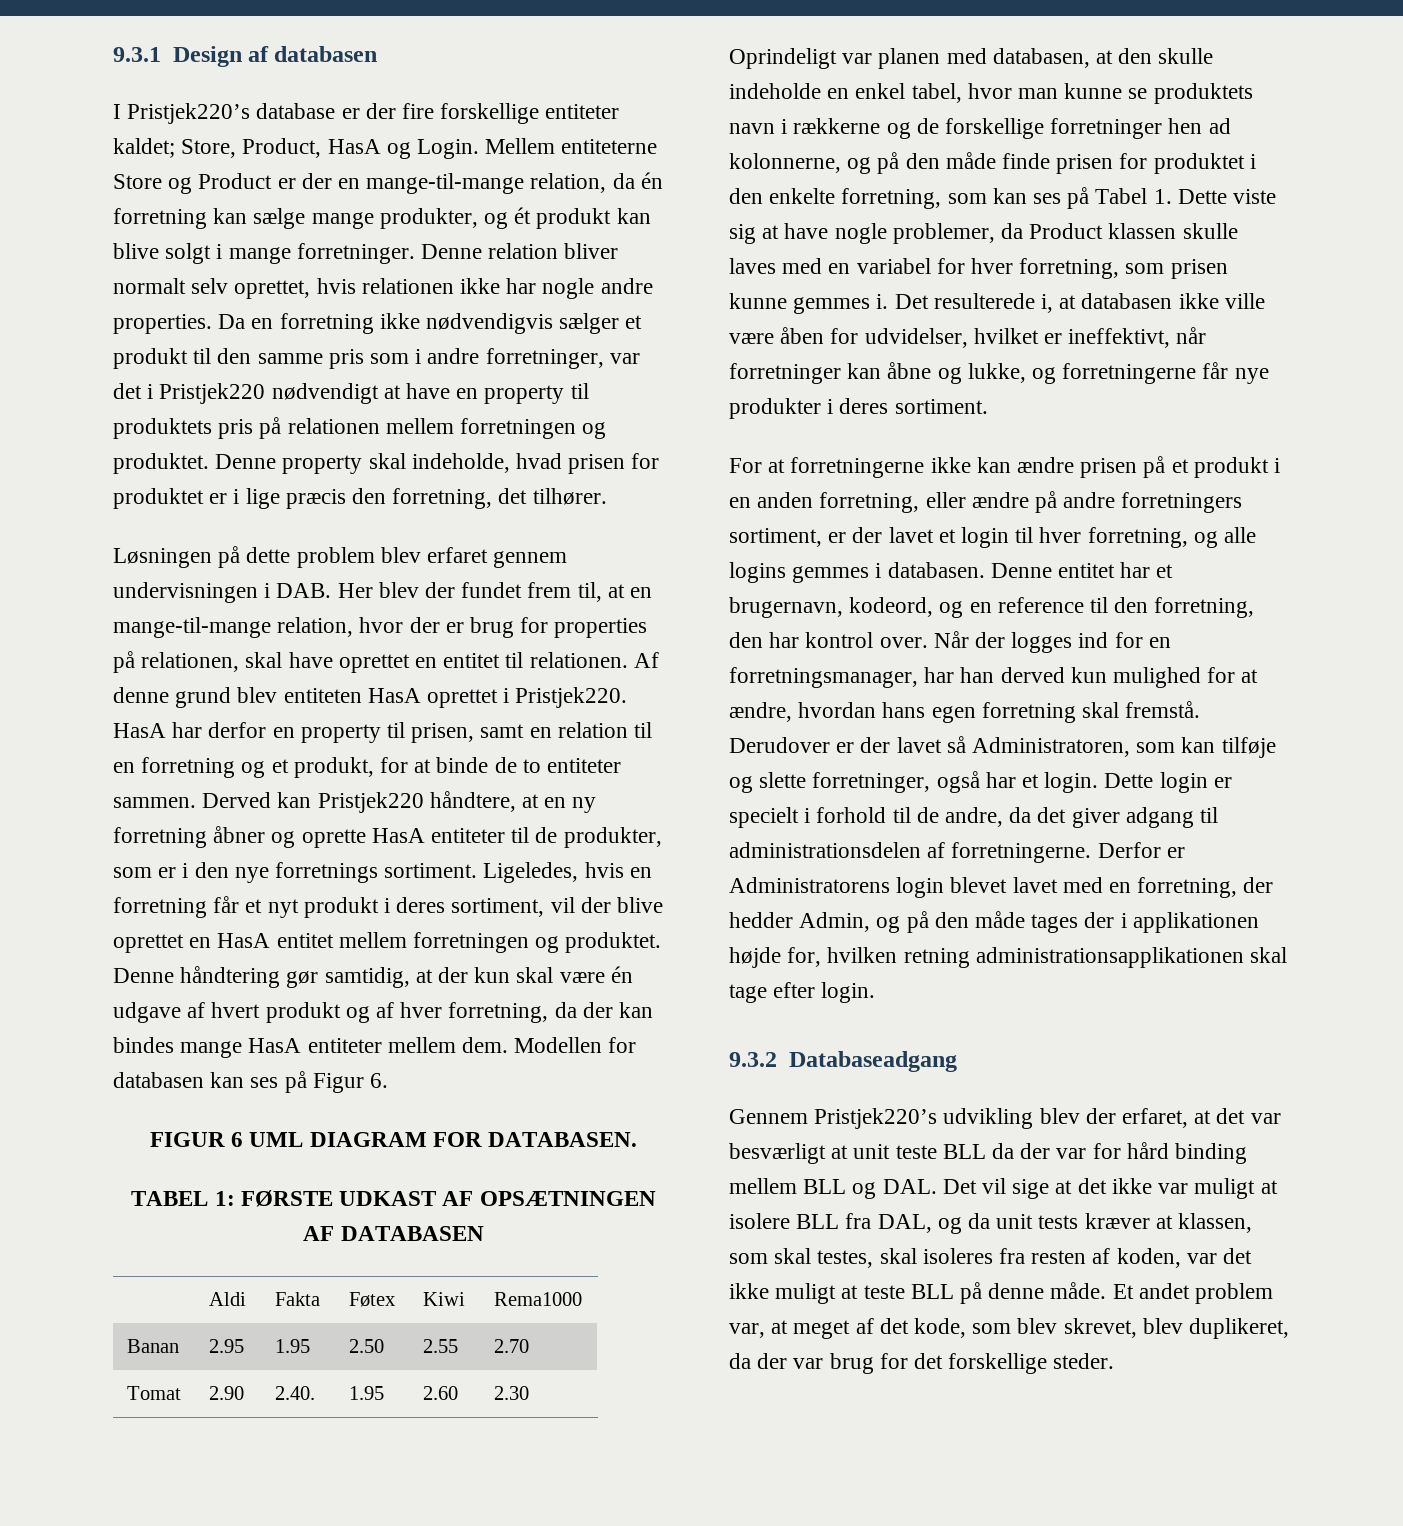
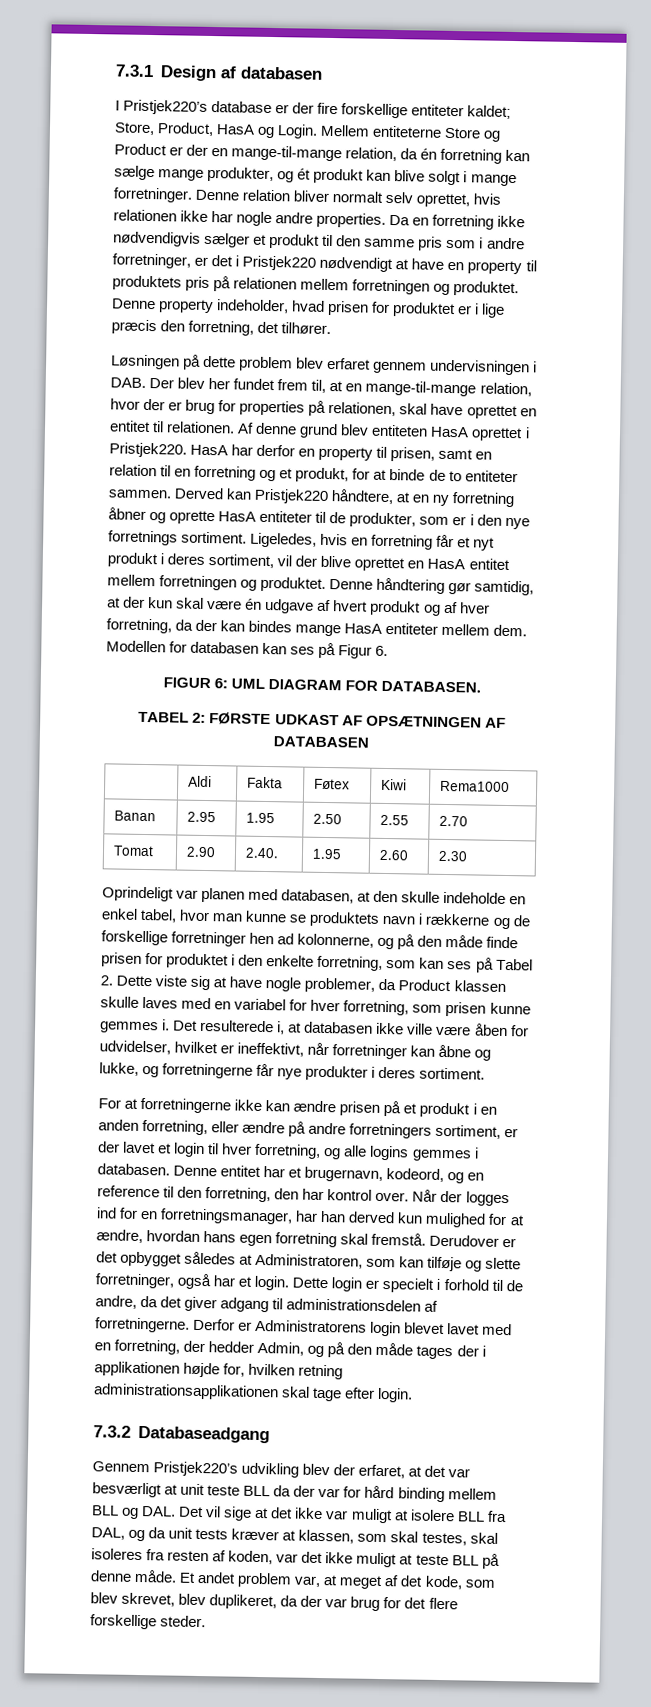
[113,47,161,62] 9.3.1 -> [115,64,154,78] 7.3.1
[609,353,640,364] var -> [194,256,209,266] er
[368,453,510,473] skal indeholde, -> [216,299,290,314] indeholder,
[337,582,456,598] Her blev der -> [149,377,231,390] Der blev her
[231,1132,244,1147] 6 -> [213,678,228,689] 6:
[214,1191,235,1206] 1: -> [192,712,207,724] 2:
[1153,189,1172,204] 1. -> [100,975,113,986] 2.
[860,736,966,753] der lavet så -> [96,1251,254,1267] det opbygget således at
[729,1052,777,1067] 9.3.2 -> [93,1425,131,1438] 7.3.2
(944, 1361) none -> [428,1597,458,1610] flere

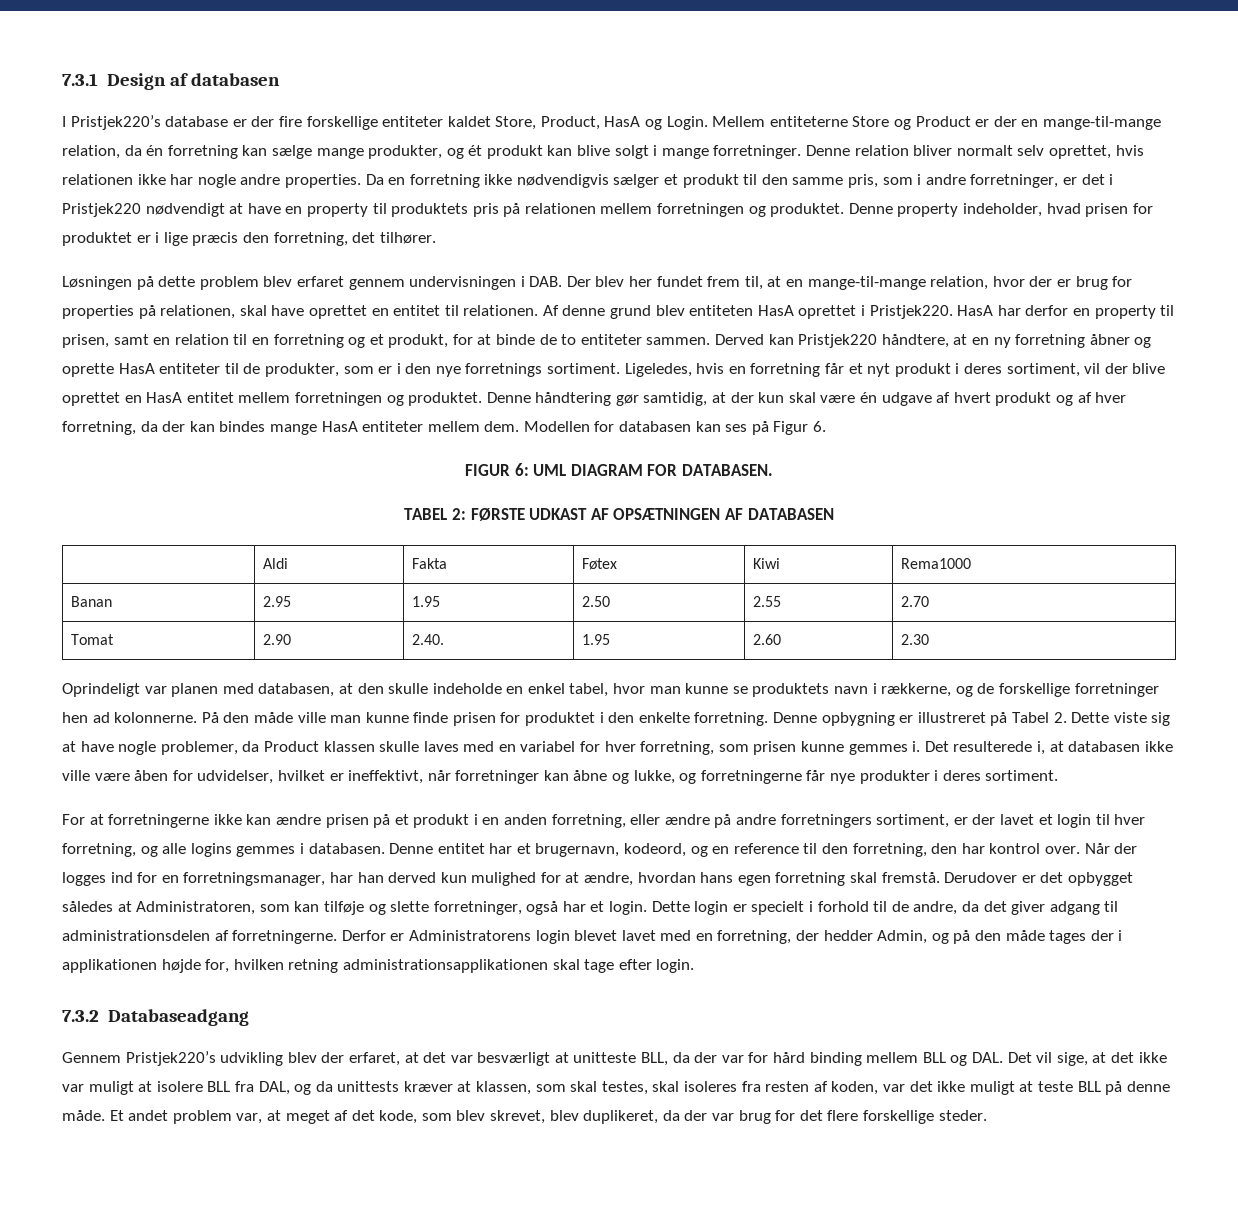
[467,105,512,119] kaldet; -> [447,116,491,127] kaldet
[418,236,444,251] pris -> [848,174,879,188] pris,
[425,913,491,926] rækkerne -> [881,683,952,697] rækkerne,
[297,933,484,950] kolonnerne, og på den måde -> [114,712,409,723] kolonnerne. På den måde ville man kunne
[317,955,473,971] forretning, som kan ses -> [694,712,986,726] forretning. Denne opbygning er illustreret
[180,1483,271,1497] unit teste BLL -> [573,1052,669,1066] unitteste BLL,
[223,1506,253,1521] sige -> [1056,1052,1088,1066] sige,
[168,1527,229,1540] unit tests -> [337,1081,400,1092] unittests

